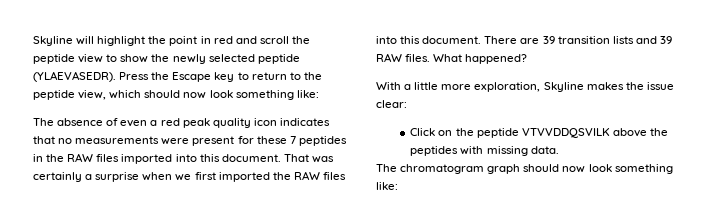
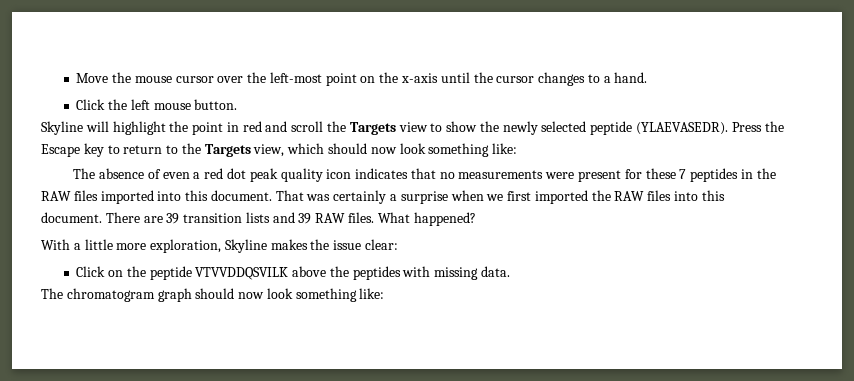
(33, 41) none -> [76,72,648,86] [76,99,238,110] Move the mouse cursor over the left-most point on the x-axis until the cursor changes to a hand. // Click the left mouse button. //
[33,54,75,64] peptide -> [349,122,396,135] Targets
[33,90,75,100] peptide -> [204,144,251,157] Targets
(180, 122) none -> [226,168,246,179] dot

